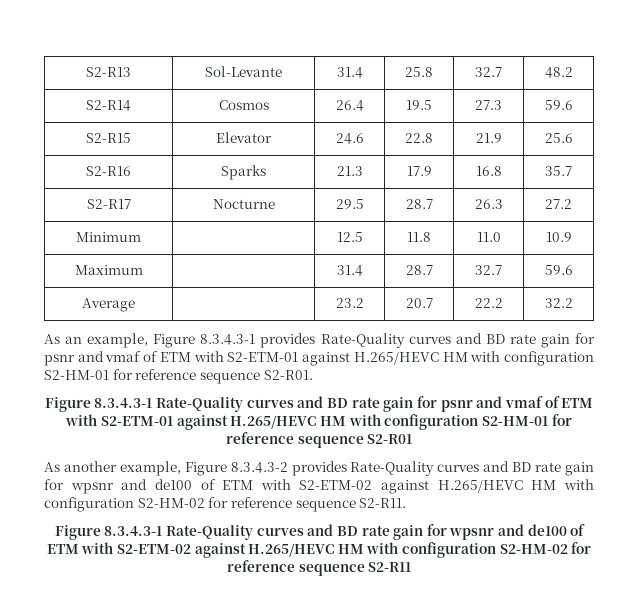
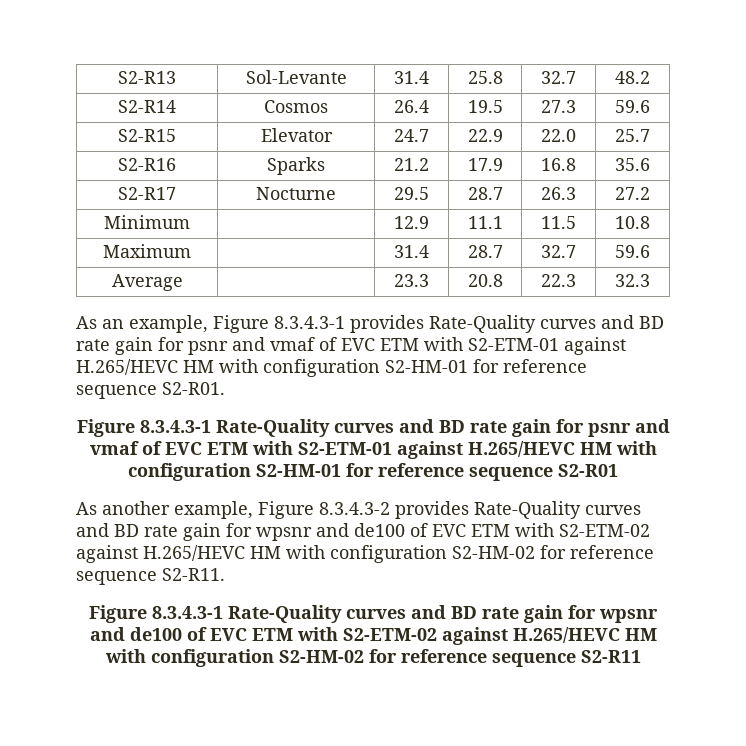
[335,133,364,144] [405,133,433,143] [475,133,502,143] [544,133,573,143] 24.6 | 22.8 | 21.9 | 25.6 -> [394,129,429,142] [467,129,503,142] [541,129,576,142] [615,129,650,142] 24.7 | 22.9 | 22.0 | 25.7
[336,166,363,176] 21.3 -> [394,158,429,171] 21.2
[545,166,572,176] 35.7 -> [615,158,650,171] 35.6
[336,232,363,242] [407,232,431,242] [476,232,501,242] [545,232,572,242] 12.5 | 11.8 | 11.0 | 10.9 -> [394,216,429,229] [467,216,503,229] [541,216,576,229] [615,216,650,229] 12.9 | 11.1 | 11.5 | 10.8
[335,298,364,308] [405,298,433,308] [474,298,503,308] [544,298,573,308] 23.2 | 20.7 | 22.2 | 32.2 -> [394,274,429,287] [467,274,503,287] [541,274,576,287] [615,274,650,287] 23.3 | 20.8 | 22.3 | 32.3
(159, 356) none -> [341,338,375,351] EVC
(560, 402) none -> [164,442,202,455] EVC
(216, 484) none -> [432,524,466,537] EVC
(586, 530) none -> [209,628,247,641] EVC

